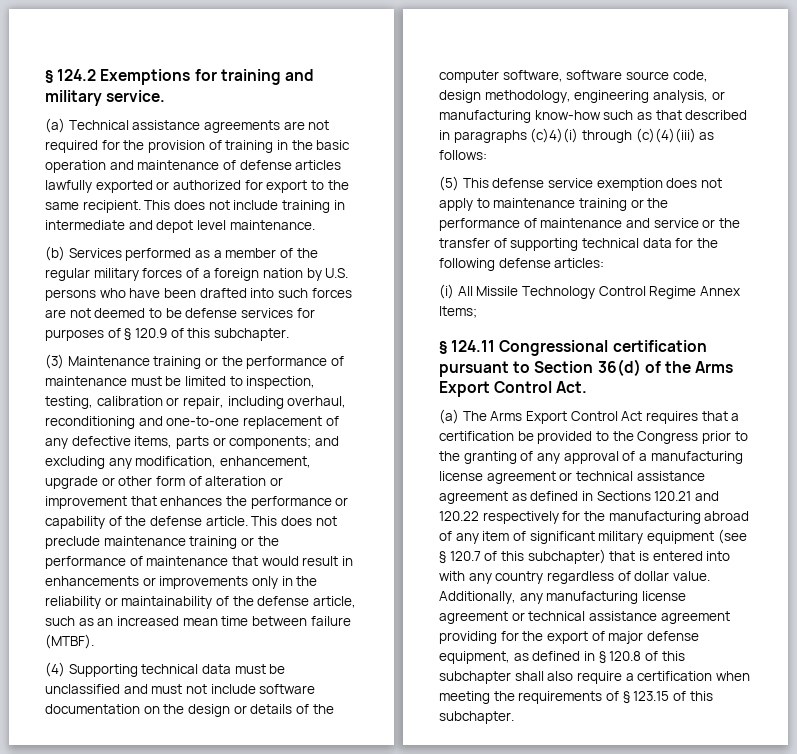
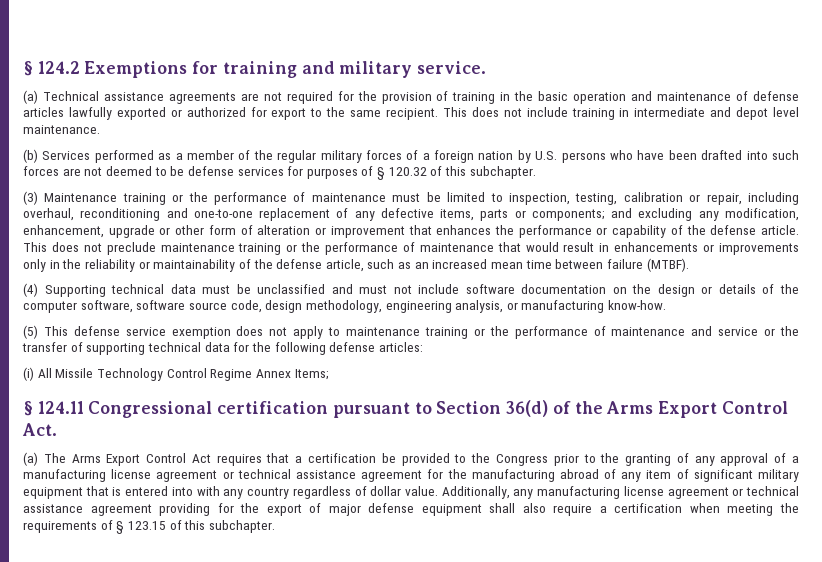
[134,328,167,338] 120.9 -> [388,167,427,176] 120.32
[534,110,748,120] [439,128,715,143] [439,150,487,160] know-how such as that described in paragraphs (c)4)(i) through (c)(4)(iii) as follows: -> [608,300,667,310] know-how.
[511,491,719,501] [439,511,559,524] as defined in Sections 120.21 and 120.22 respectively -> (423, 476) none
[717,529,747,544] [439,549,606,564] (see § 120.7 of this subchapter) -> (83, 493) none
[439,651,685,664] [439,671,511,684] equipment, as defined in § 120.8 of this subchapter -> [421,504,482,516] equipment

